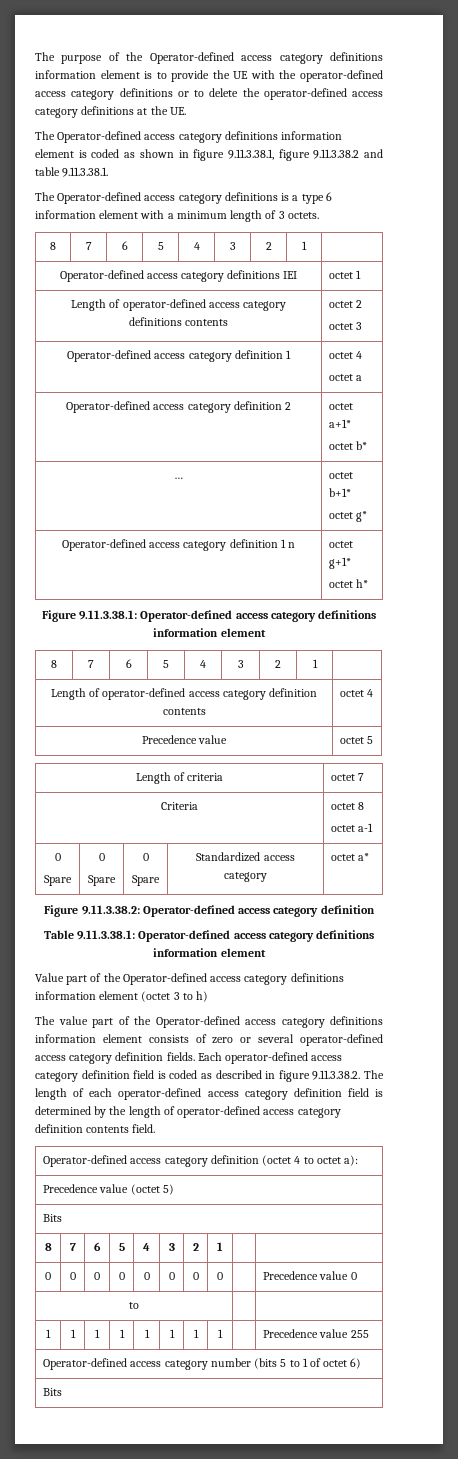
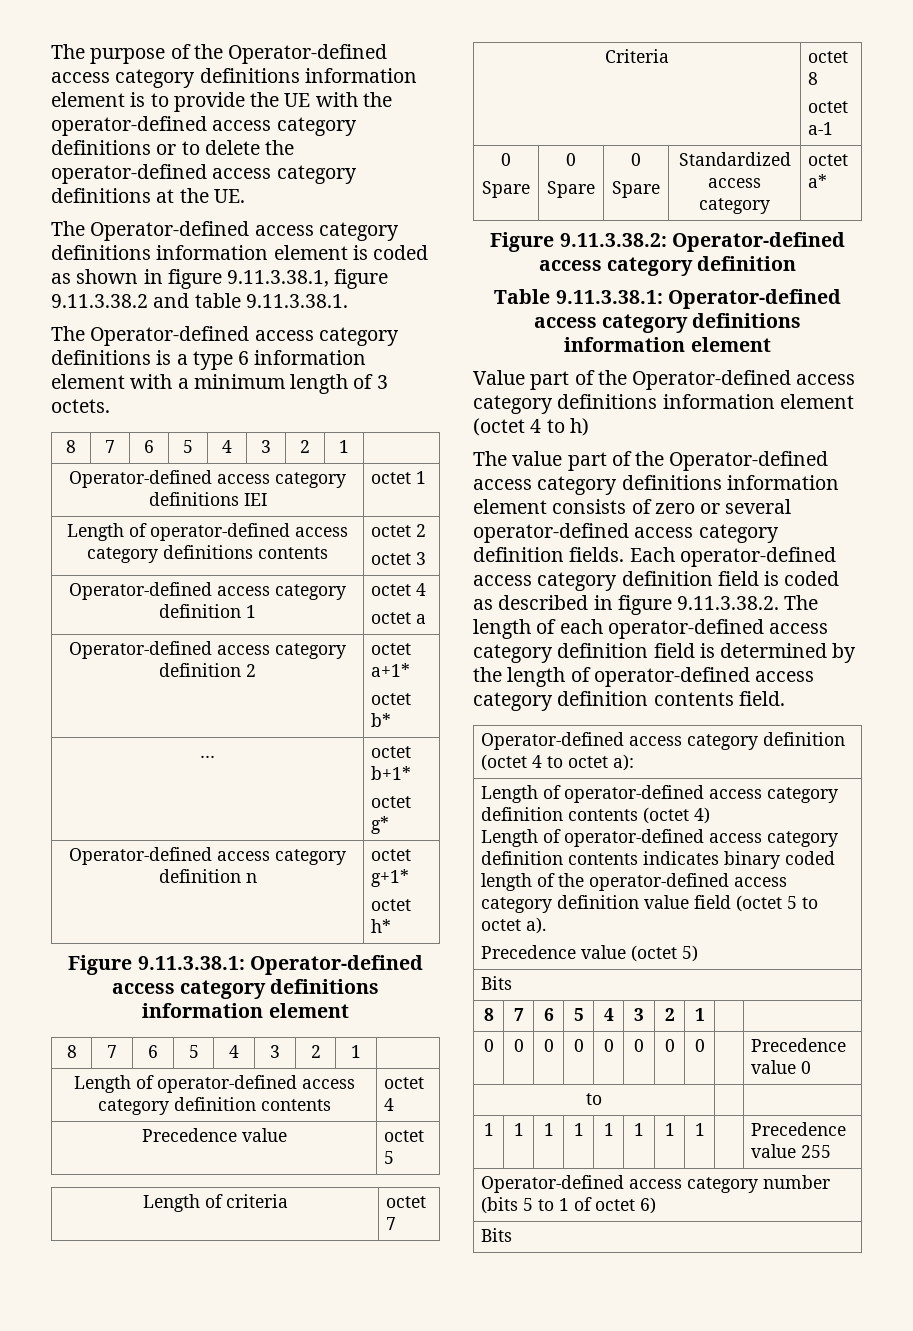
[280,539,286,548] 1 -> (241, 876) none
[173,992,180,1000] 3 -> [530,419,542,433] 4
(358, 1160) none -> [481,785,839,803] [481,807,711,824] [481,829,839,847] [481,851,836,869] [481,873,788,891] [481,895,819,913] [481,917,547,934] Length of operator-defined access category definition contents (octet 4) // Length of operator-defined access category definition contents indicates binary coded length of the operator-defined access category definition value field (octet 5 to octet a). //

